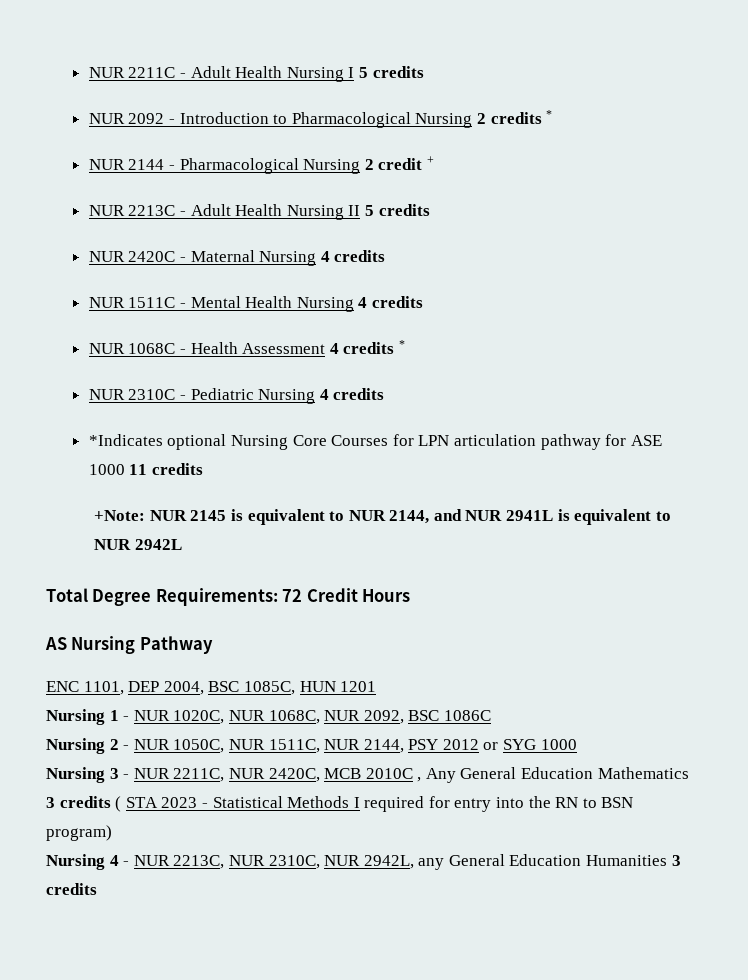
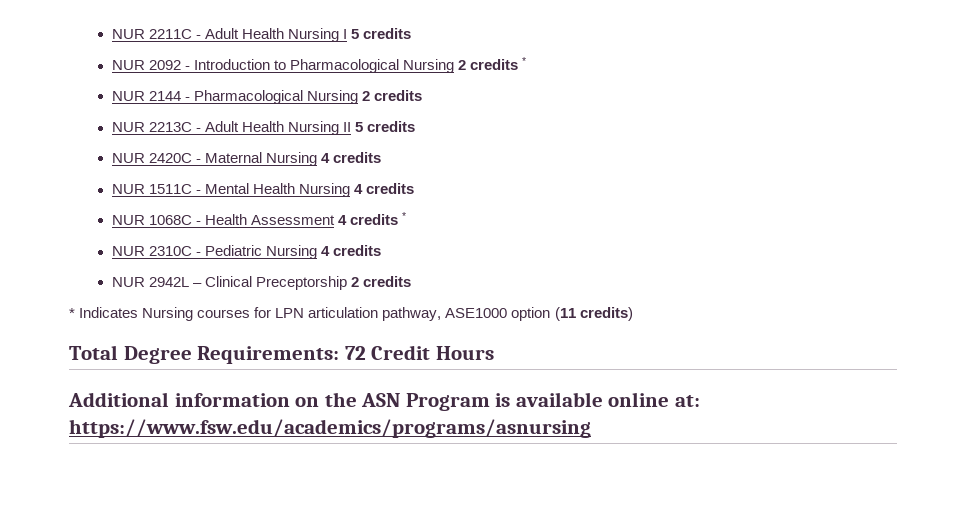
[378,156,434,170] credit + -> [373,90,422,101] credits
[88,434,662,450] [88,463,203,475] [94,509,671,525] [94,539,182,550] *Indicates optional Nursing Core Courses for LPN articulation pathway for ASE 1000 11 credits // +Note: NUR 2145 is equivalent to NUR 2144, and NUR 2941L is equivalent to NUR 2942L -> [111,276,411,290] [69,307,633,321] NUR 2942L – Clinical Preceptorship 2 credits // * Indicates Nursing courses for LPN articulation pathway, ASE1000 option (11 credits)
[45,636,213,654] [46,681,377,695] [46,709,491,725] [46,738,577,754] [46,767,689,783] [46,796,634,812] [46,825,112,841] [46,854,681,870] [46,883,97,895] AS Nursing Pathway // ENC 1101, DEP 2004, BSC 1085C, HUN 1201 // Nursing 1 - NUR 1020C, NUR 1068C, NUR 2092, BSC 1086C // Nursing 2 - NUR 1050C, NUR 1511C, NUR 2144, PSY 2012 or SYG 1000 // Nursing 3 - NUR 2211C, NUR 2420C, MCB 2010C , Any General Education Mathematics 3 credits ( STA 2023 - Statistical Methods I required for entry into the RN to BSN program) // Nursing 4 - NUR 2213C, NUR 2310C, NUR 2942L, any General Education Humanities 3 credits -> [68,392,700,411] [69,419,591,438] Additional information on the ASN Program is available online at: https://www.fsw.edu/academics/programs/asnursing

